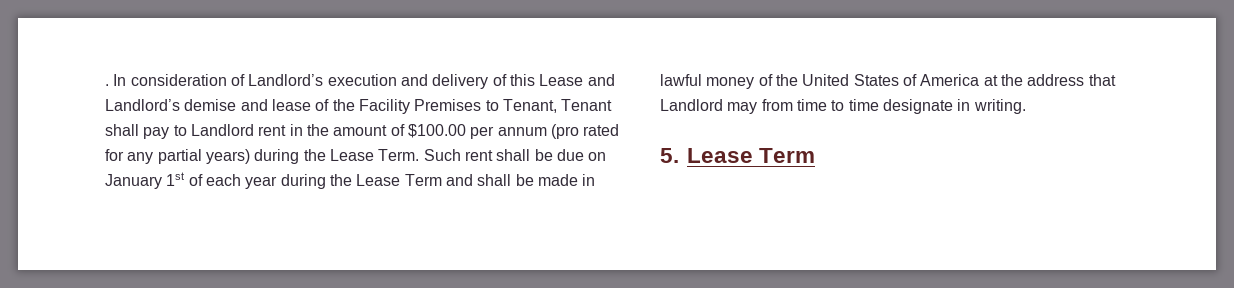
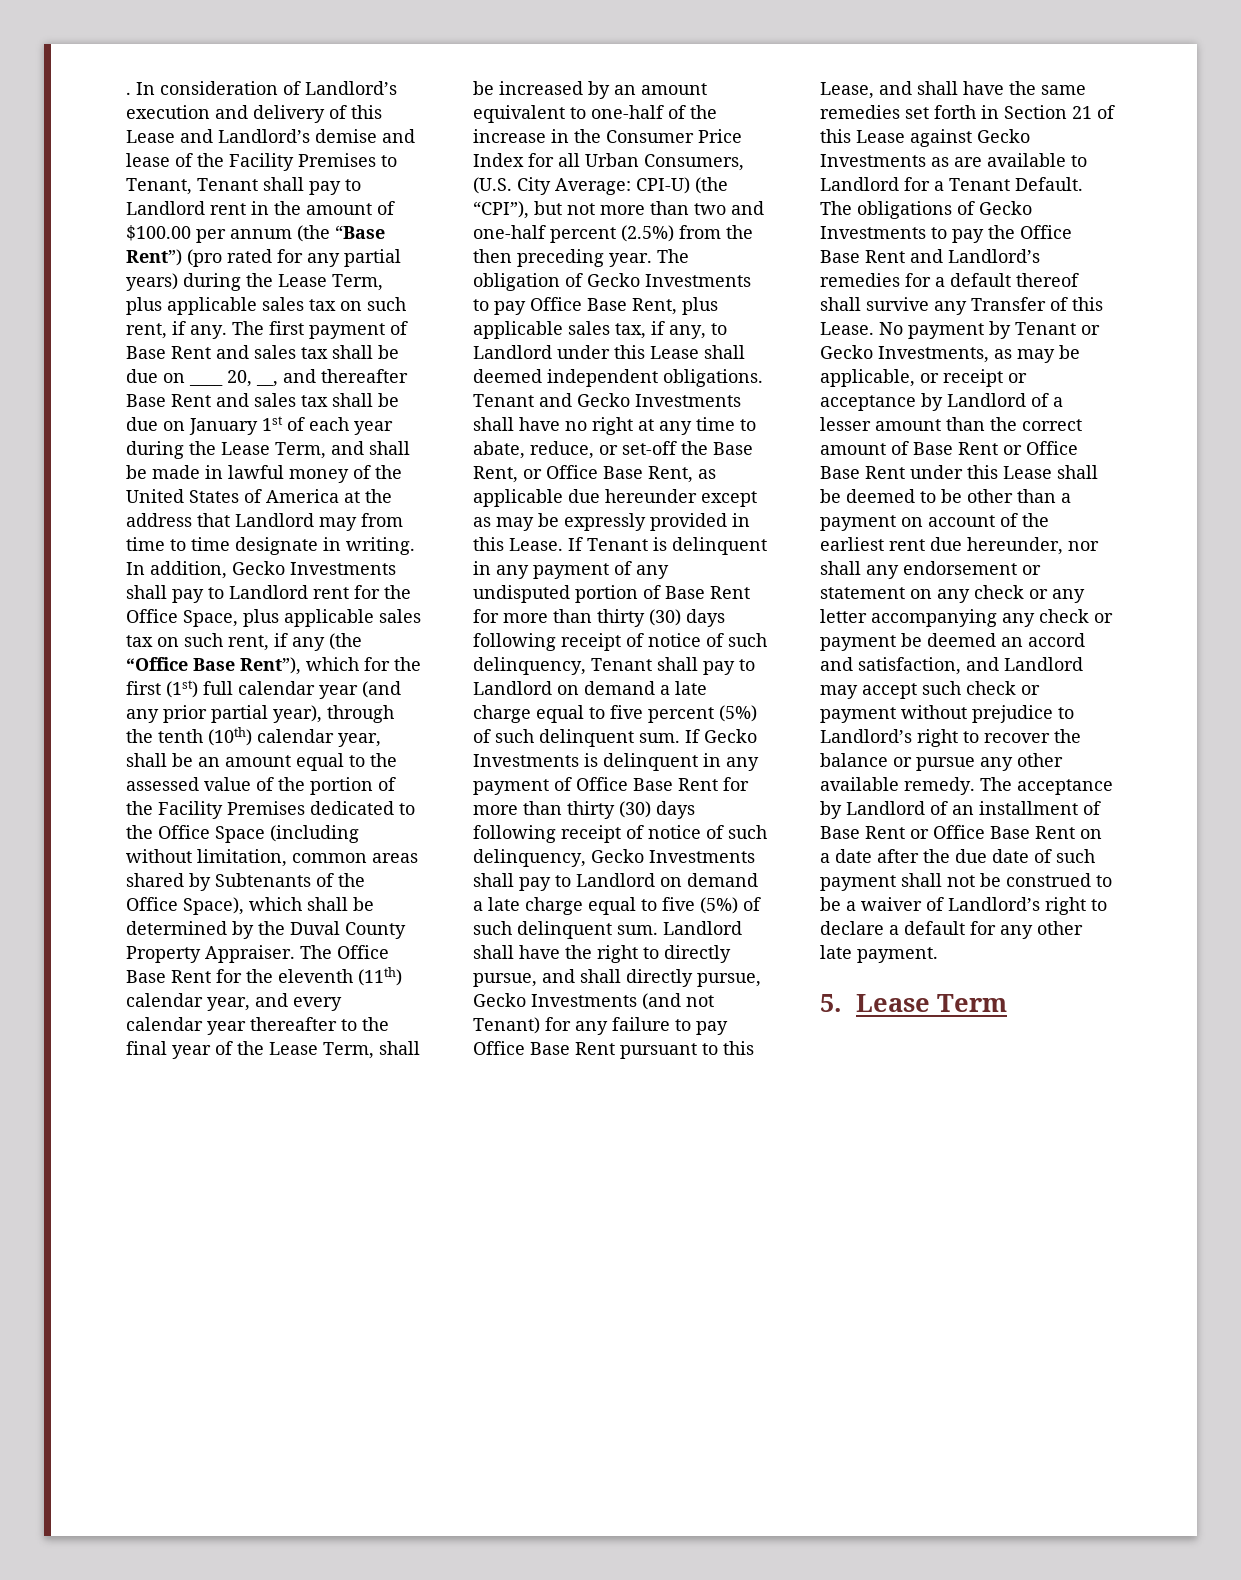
(547, 131) none -> [297,225,385,242] [126,249,182,266] (the “Base Rent”)
[378,149,493,161] Term. Such rent -> [332,274,383,291] [126,297,406,315] [126,321,408,339] [126,345,399,359] [126,369,185,383] [189,369,408,387] [126,393,328,407] Term, plus applicable sales tax on such rent, if any. The first payment of Base Rent and sales tax shall be due on ____ 20, __, and thereafter Base Rent and sales tax
[404,174,442,186] Term -> [275,442,326,459] Term,
(1026, 106) none -> [126,561,396,579] [126,585,411,603] [126,609,421,627] [126,633,362,651] [126,657,421,675] [126,680,401,699] [126,705,394,723] [126,727,381,747] [126,753,397,771] [126,777,396,795] [126,801,415,819] [126,825,359,843] [126,849,418,867] [126,873,365,891] [126,897,374,915] [126,921,406,939] [126,945,389,963] [126,967,402,986] [126,993,342,1011] [126,1017,389,1035] [126,1041,420,1059] [473,81,707,99] [473,105,717,123] [473,129,742,143] [473,153,744,171] [473,177,728,195] [473,201,764,219] [473,225,753,243] [473,249,689,267] [473,273,751,291] [473,297,718,315] [473,321,727,339] [473,345,745,359] [473,369,763,387] [473,393,741,407] [473,417,756,435] [473,441,753,459] [473,465,716,483] [473,489,757,507] [473,513,750,531] [473,537,767,555] [473,561,669,579] [473,585,750,603] [473,609,725,627] [473,633,767,651] [473,657,755,675] [473,681,707,695] [473,705,757,723] [473,729,757,747] [473,753,759,771] [473,777,749,795] [473,801,695,819] [473,825,767,843] [473,849,755,867] [473,873,758,891] [473,897,761,915] [473,921,742,939] [473,945,731,963] [473,969,761,987] [473,993,714,1010] [473,1017,728,1035] [473,1041,754,1059] [820,81,1086,99] [820,105,1115,119] [820,129,1030,147] [820,153,1087,167] [820,177,1083,191] [820,201,1032,219] [820,225,1072,243] [820,249,1040,263] [820,273,1079,287] [820,297,1103,315] [820,321,1100,339] [820,345,1080,363] [820,369,1027,387] [820,393,1063,411] [820,417,1082,431] [820,441,1078,455] [820,465,1098,479] [820,489,1071,503] [820,513,1049,531] [820,537,1099,555] [820,561,1041,579] [820,585,1085,603] [820,609,1113,627] [820,633,1085,651] [820,657,1083,675] [820,681,1040,699] [820,705,1074,723] [820,729,1081,747] [820,753,1063,771] [820,777,1113,795] [820,801,1101,819] [820,825,1102,839] [820,849,1095,863] [820,873,1112,891] [820,897,1107,915] [820,921,1083,939] [820,945,938,963] In addition, Gecko Investments shall pay to Landlord rent for the Office Space, plus applicable sales tax on such rent, if any (the “Office Base Rent”), which for the first (1st) full calendar year (and any prior partial year), through the tenth (10th) calendar year, shall be an amount equal to the assessed value of the portion of the Facility Premises dedicated to the Office Space (including without limitation, common areas shared by Subtenants of the Office Space), which shall be determined by the Duval County Property Appraiser. The Office Base Rent for the eleventh (11th) calendar year, and every calendar year thereafter to the final year of the Lease Term, shall be increased by an amount equivalent to one-half of the increase in the Consumer Price Index for all Urban Consumers, (U.S. City Average: CPI-U) (the “CPI”), but not more than two and one-half percent (2.5%) from the then preceding year. The obligation of Gecko Investments to pay Office Base Rent, plus applicable sales tax, if any, to Landlord under this Lease shall deemed independent obligations. Tenant and Gecko Investments shall have no right at any time to abate, reduce, or set-off the Base Rent, or Office Base Rent, as applicable due hereunder except as may be expressly provided in this Lease. If Tenant is delinquent in any payment of any undisputed portion of Base Rent for more than thirty (30) days following receipt of notice of such delinquency, Tenant shall pay to Landlord on demand a late charge equal to five percent (5%) of such delinquent sum. If Gecko Investments is delinquent in any payment of Office Base Rent for more than thirty (30) days following receipt of notice of such delinquency, Gecko Investments shall pay to Landlord on demand a late charge equal to five (5%) of such delinquent sum. Landlord shall have the right to directly pursue, and shall directly pursue, Gecko Investments (and not Tenant) for any failure to pay Office Base Rent pursuant to this Lease, and shall have the same remedies set forth in Section 21 of this Lease against Gecko Investments as are available to Landlord for a Tenant Default. The obligations of Gecko Investments to pay the Office Base Rent and Landlord’s remedies for a default thereof shall survive any Transfer of this Lease. No payment by Tenant or Gecko Investments, as may be applicable, or receipt or acceptance by Landlord of a lesser amount than the correct amount of Base Rent or Office Base Rent under this Lease shall be deemed to be other than a payment on account of the earliest rent due hereunder, nor shall any endorsement or statement on any check or any letter accompanying any check or payment be deemed an accord and satisfaction, and Landlord may accept such check or payment without prejudice to Landlord’s right to recover the balance or pursue any other available remedy. The acceptance by Landlord of an installment of Base Rent or Office Base Rent on a date after the due date of such payment shall not be construed to be a waiver of Landlord’s right to declare a default for any other late payment.

